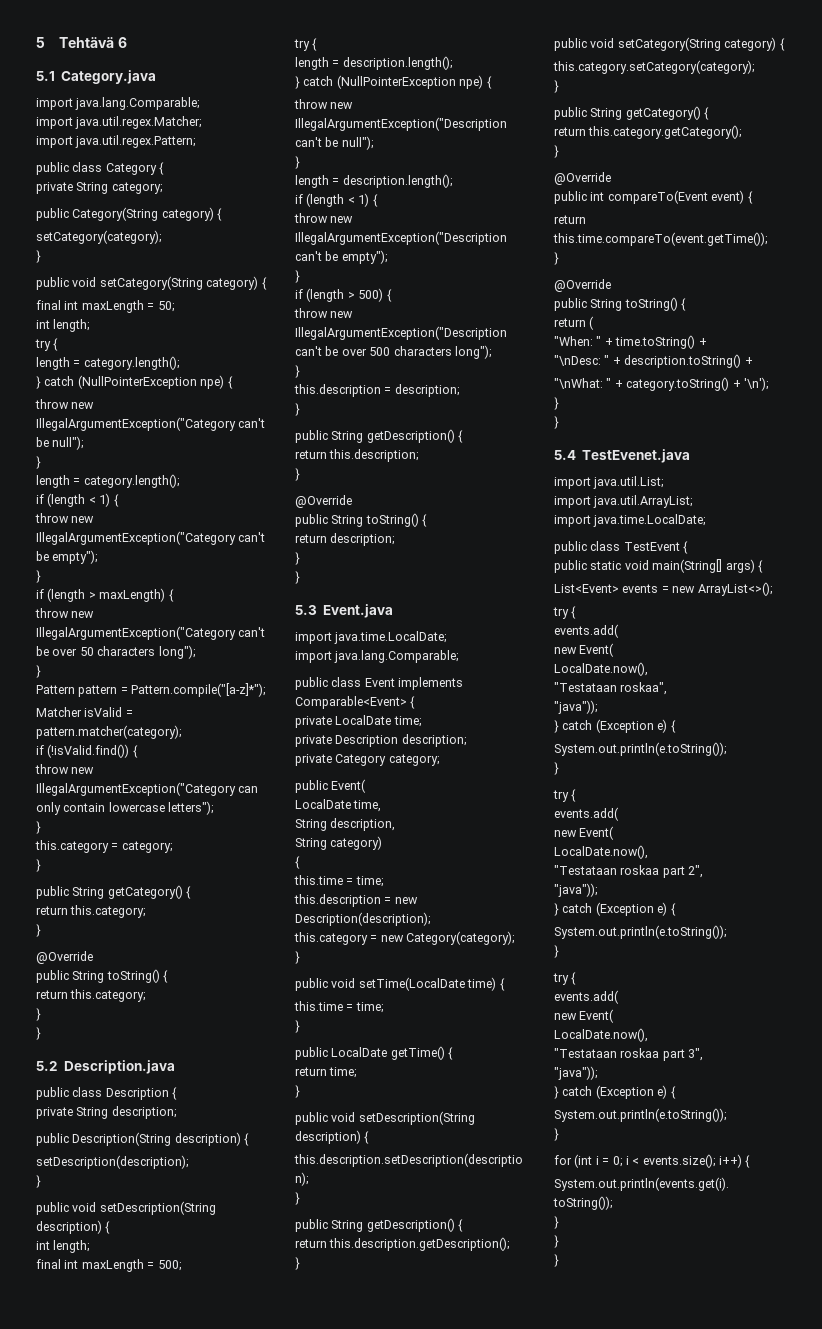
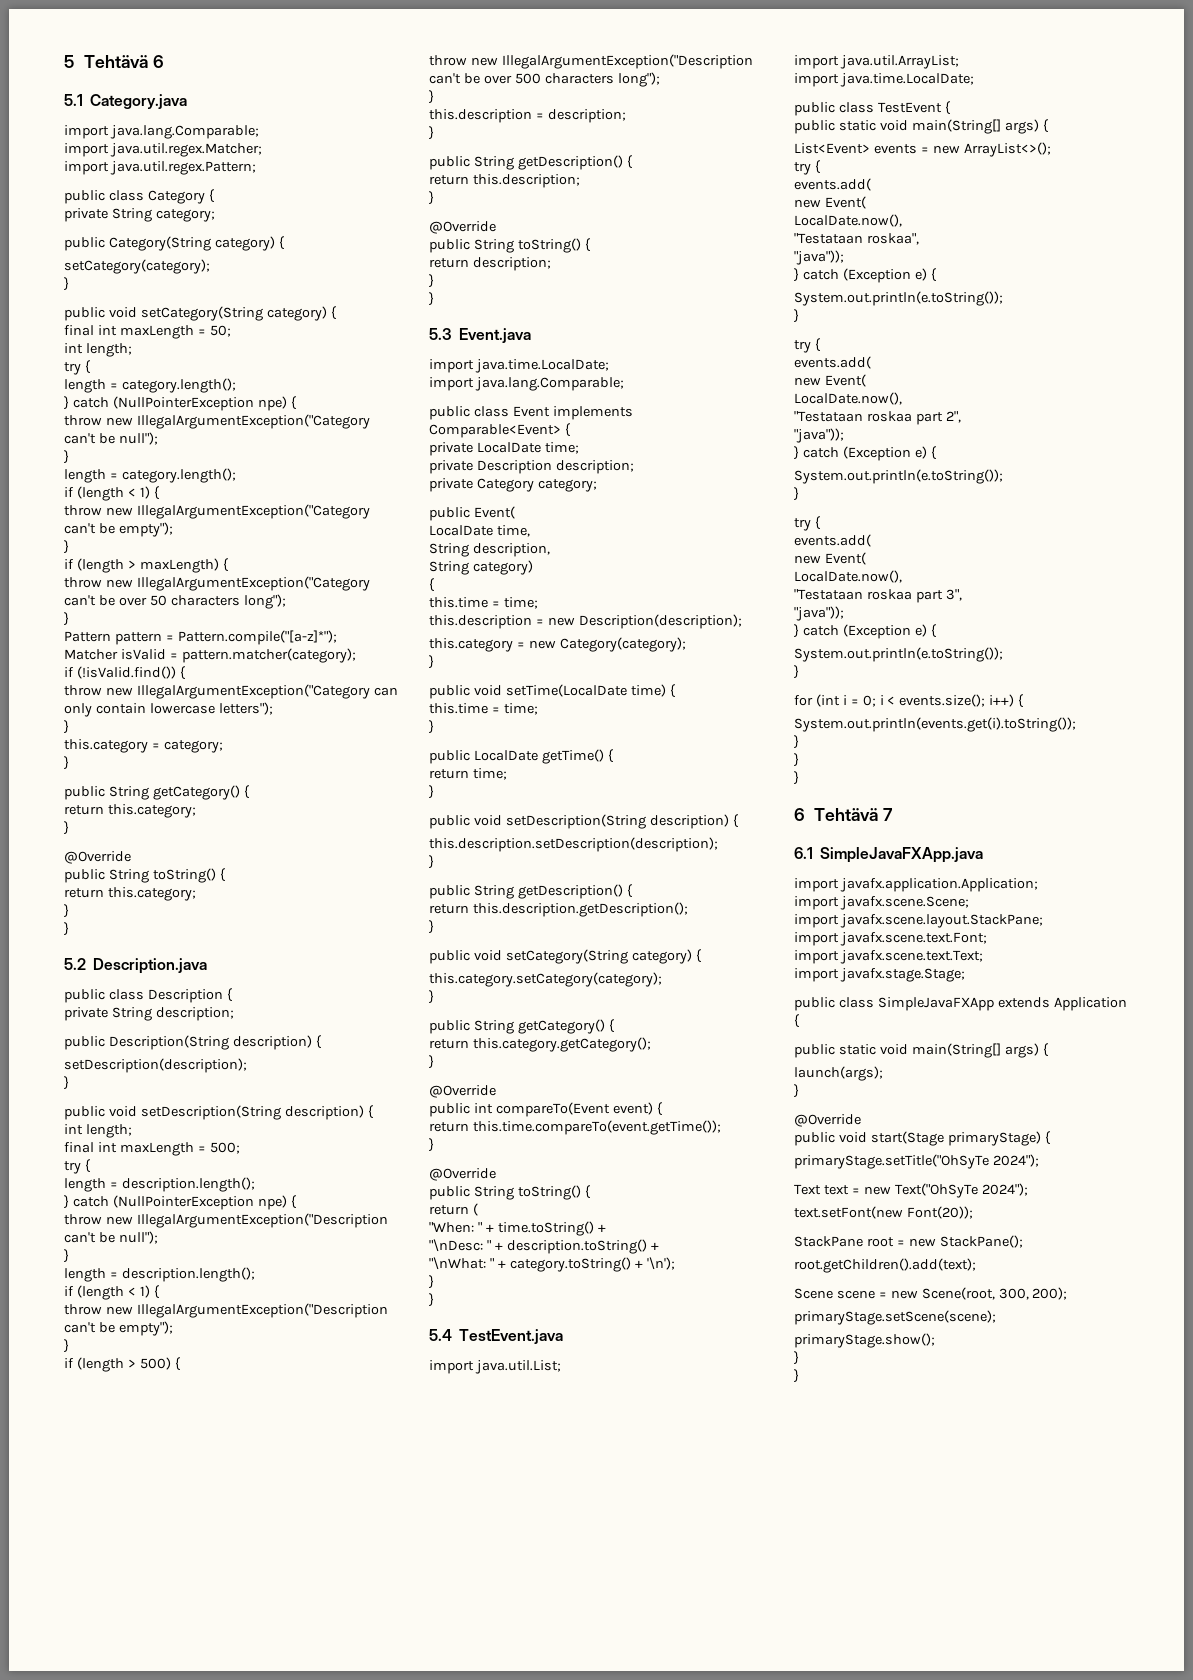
[582,449,691,463] TestEvenet.java -> [459,1329,564,1344] TestEvent.java
(559, 1260) none -> [794,808,893,821] [794,847,984,863] [794,878,1038,892] [794,896,969,910] [794,914,1043,928] [794,932,987,946] [794,950,983,964] [794,968,965,982] [794,997,1127,1011] [794,1014,799,1028] [794,1043,1048,1058] [794,1066,883,1081] [794,1084,799,1098] [794,1114,861,1127] [794,1131,1050,1146] [794,1154,1039,1169] [794,1183,1028,1198] [794,1206,973,1219] [794,1235,1023,1248] [794,1258,976,1273] [794,1287,1068,1300] [794,1310,996,1325] [794,1333,935,1348] [794,1351,799,1365] [794,1369,799,1383] // 6 Tehtävä 7 // 6.1 SimpleJavaFXApp.java // import javafx.application.Application; // import javafx.scene.Scene; // import javafx.scene.layout.StackPane; // import javafx.scene.text.Font; // import javafx.scene.text.Text; // import javafx.stage.Stage; // public class SimpleJavaFXApp extends Application { // public static void main(String[] args) { // launch(args); // } // @Override // public void start(Stage primaryStage) { // primaryStage.setTitle("OhSyTe 2024"); // Text text = new Text("OhSyTe 2024"); // text.setFont(new Font(20)); // StackPane root = new StackPane(); // root.getChildren().add(text); // Scene scene = new Scene(root, 300, 200); // primaryStage.setScene(scene); // primaryStage.show(); // } // }

